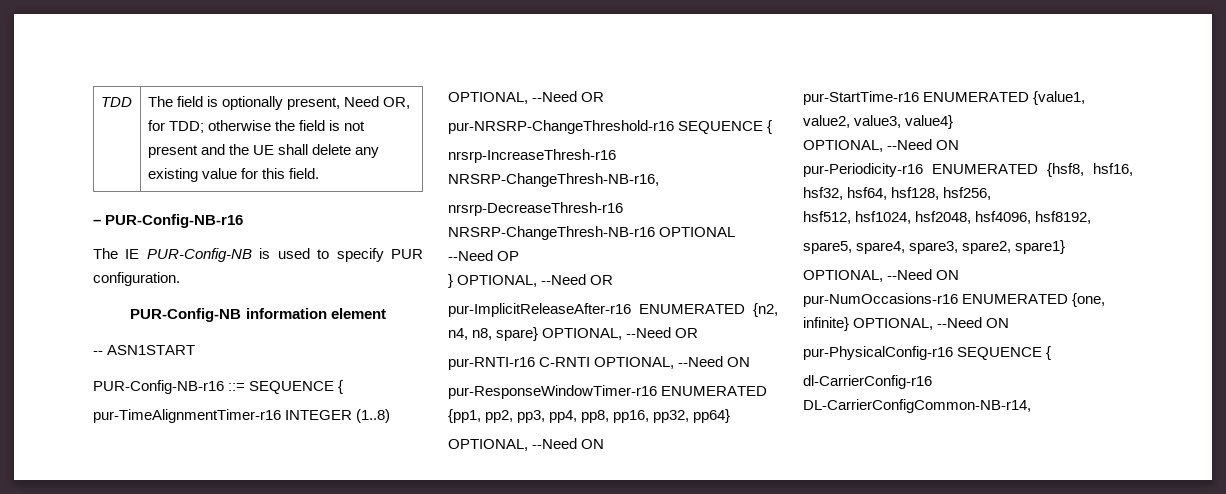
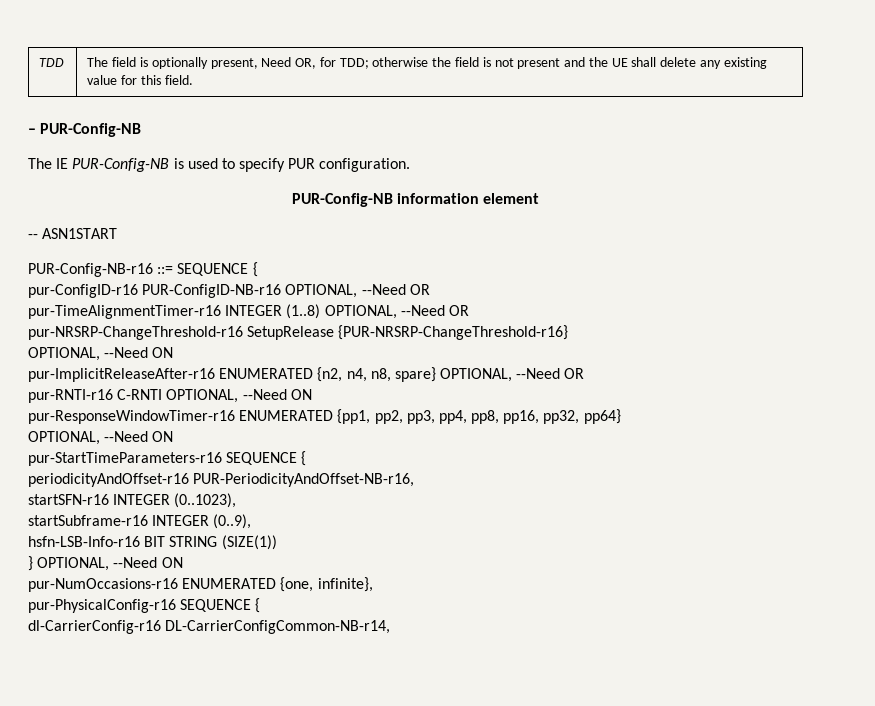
[105,214,244,228] PUR-Config-NB-r16 -> [40,123,142,137] PUR-Config-NB
(344, 387) none -> [28,284,430,298] // pur-ConfigID-r16 PUR-ConfigID-NB-r16 OPTIONAL, --Need OR
[678,120,773,134] [448,149,616,163] [448,173,659,187] [448,202,623,216] [448,226,736,240] [448,250,520,261] [448,274,614,288] SEQUENCE { // nrsrp-IncreaseThresh-r16 NRSRP-ChangeThresh-NB-r16, // nrsrp-DecreaseThresh-r16 NRSRP-ChangeThresh-NB-r16 OPTIONAL --Need OP // } OPTIONAL, --Need OR -> [247,325,569,340] [28,347,174,361] SetupRelease {PUR-NRSRP-ChangeThreshold-r16} // OPTIONAL, --Need ON
[803,91,1086,105] [803,115,954,129] [803,139,960,152] [803,163,1133,177] [803,187,992,200] [803,211,1092,224] [803,240,1066,254] pur-StartTime-r16 ENUMERATED {value1, value2, value3, value4} // OPTIONAL, --Need ON // pur-Periodicity-r16 ENUMERATED {hsf8, hsf16, hsf32, hsf64, hsf128, hsf256, // hsf512, hsf1024, hsf2048, hsf4096, hsf8192, // spare5, spare4, spare3, spare2, spare1} // -> [28,451,307,466] [28,473,415,487] [28,493,237,508] [28,514,252,529] [28,535,277,550] [28,556,33,571] pur-StartTimeParameters-r16 SEQUENCE { // periodicityAndOffset-r16 PUR-PeriodicityAndOffset-NB-r16, // startSFN-r16 INTEGER (0..1023), // startSubframe-r16 INTEGER (0..9), // hsfn-LSB-Info-r16 BIT STRING (SIZE(1)) // }
[803,317,1010,331] infinite} OPTIONAL, --Need ON -> [317,577,373,592] infinite},

